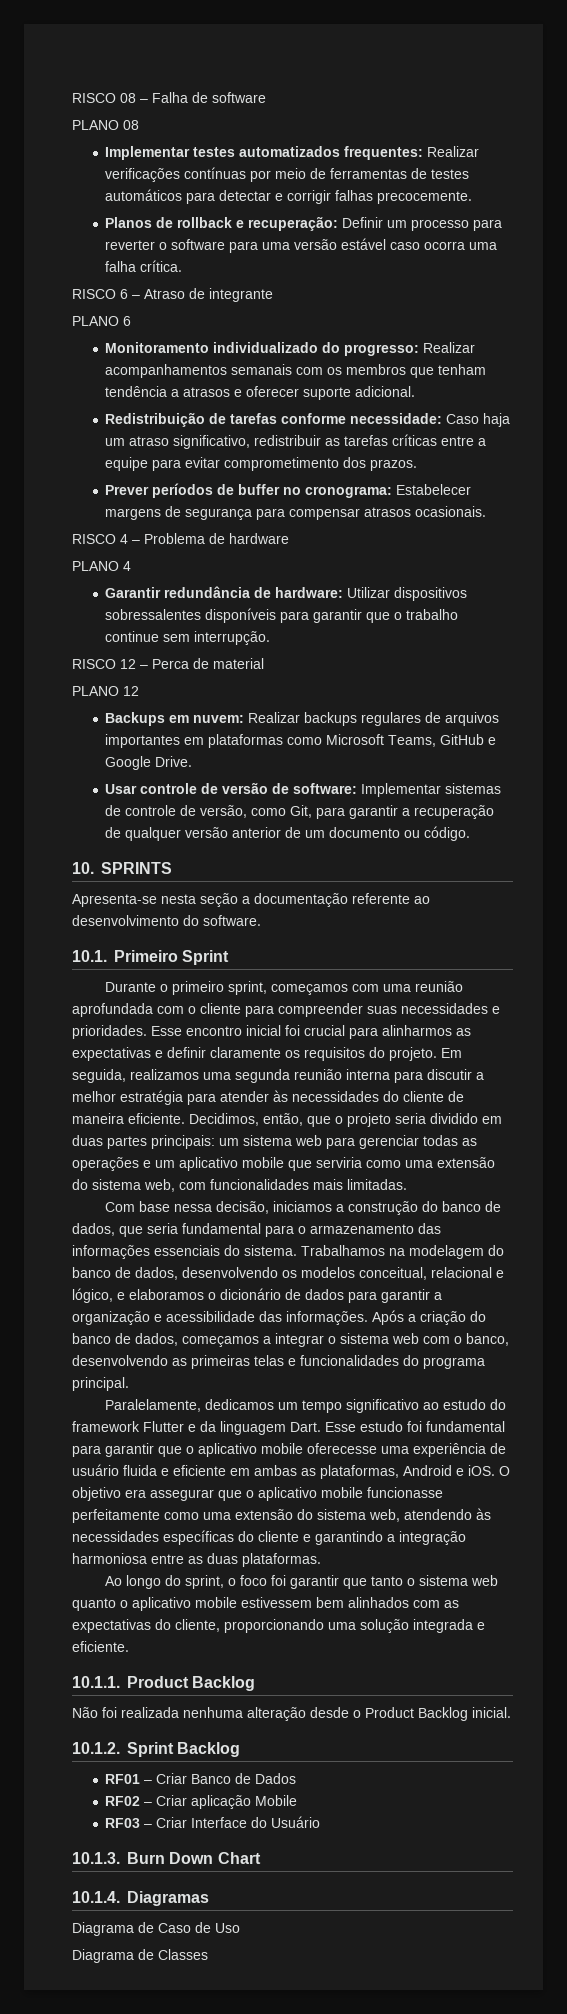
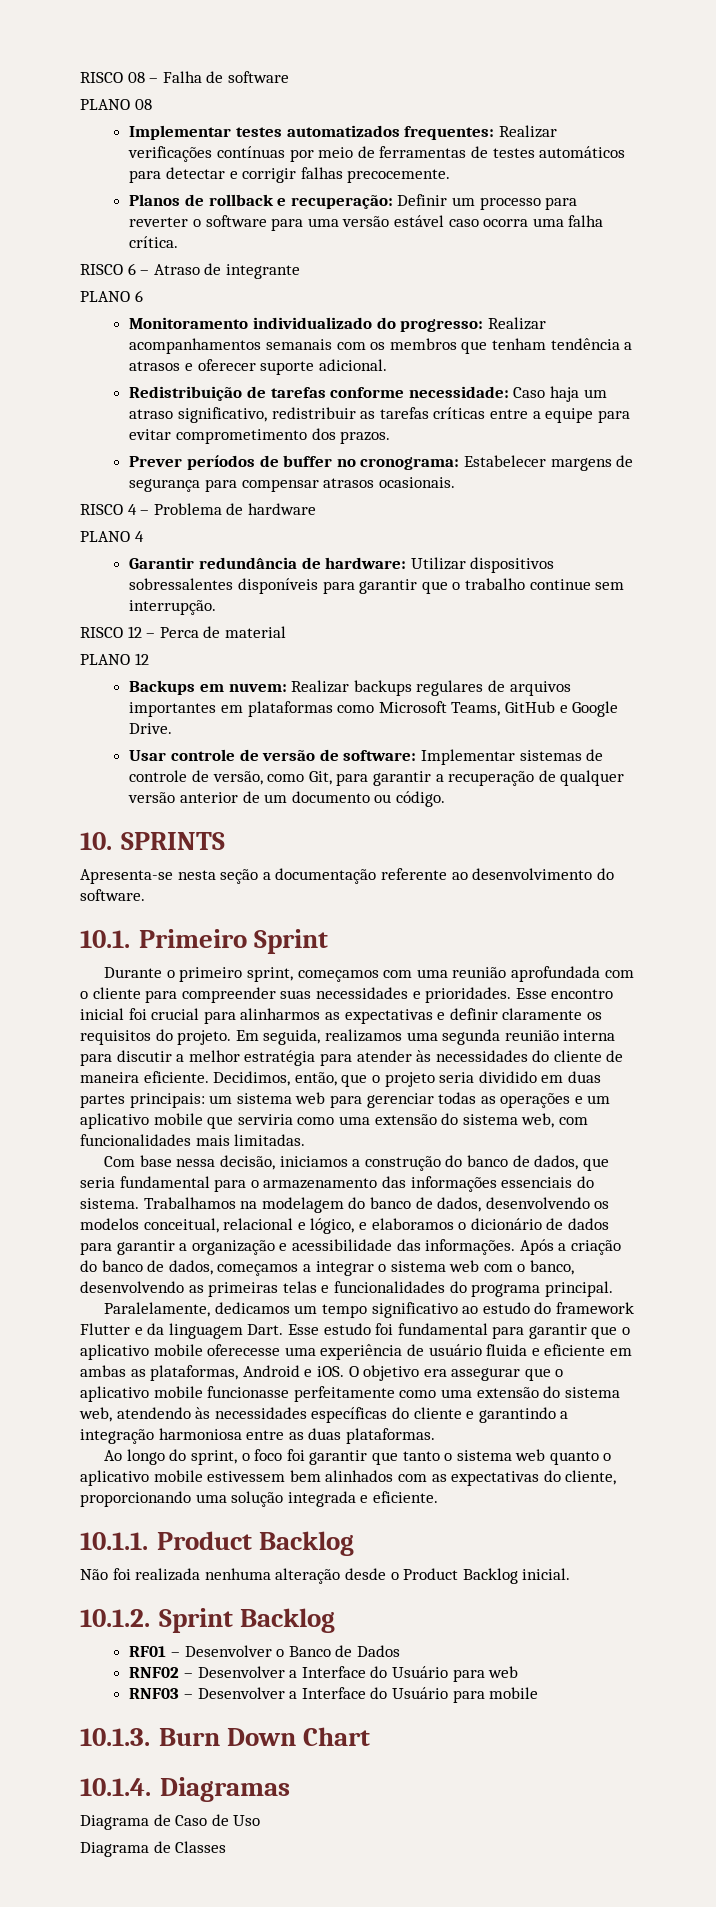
[156,1773,188,1784] Criar -> [184,1645,285,1657] Desenvolver o
[105,1795,298,1809] [105,1816,321,1828] RF02 – Criar aplicação Mobile // RF03 – Criar Interface do Usuário -> [129,1666,519,1682] [129,1687,539,1703] RNF02 – Desenvolver a Interface do Usuário para web // RNF03 – Desenvolver a Interface do Usuário para mobile

